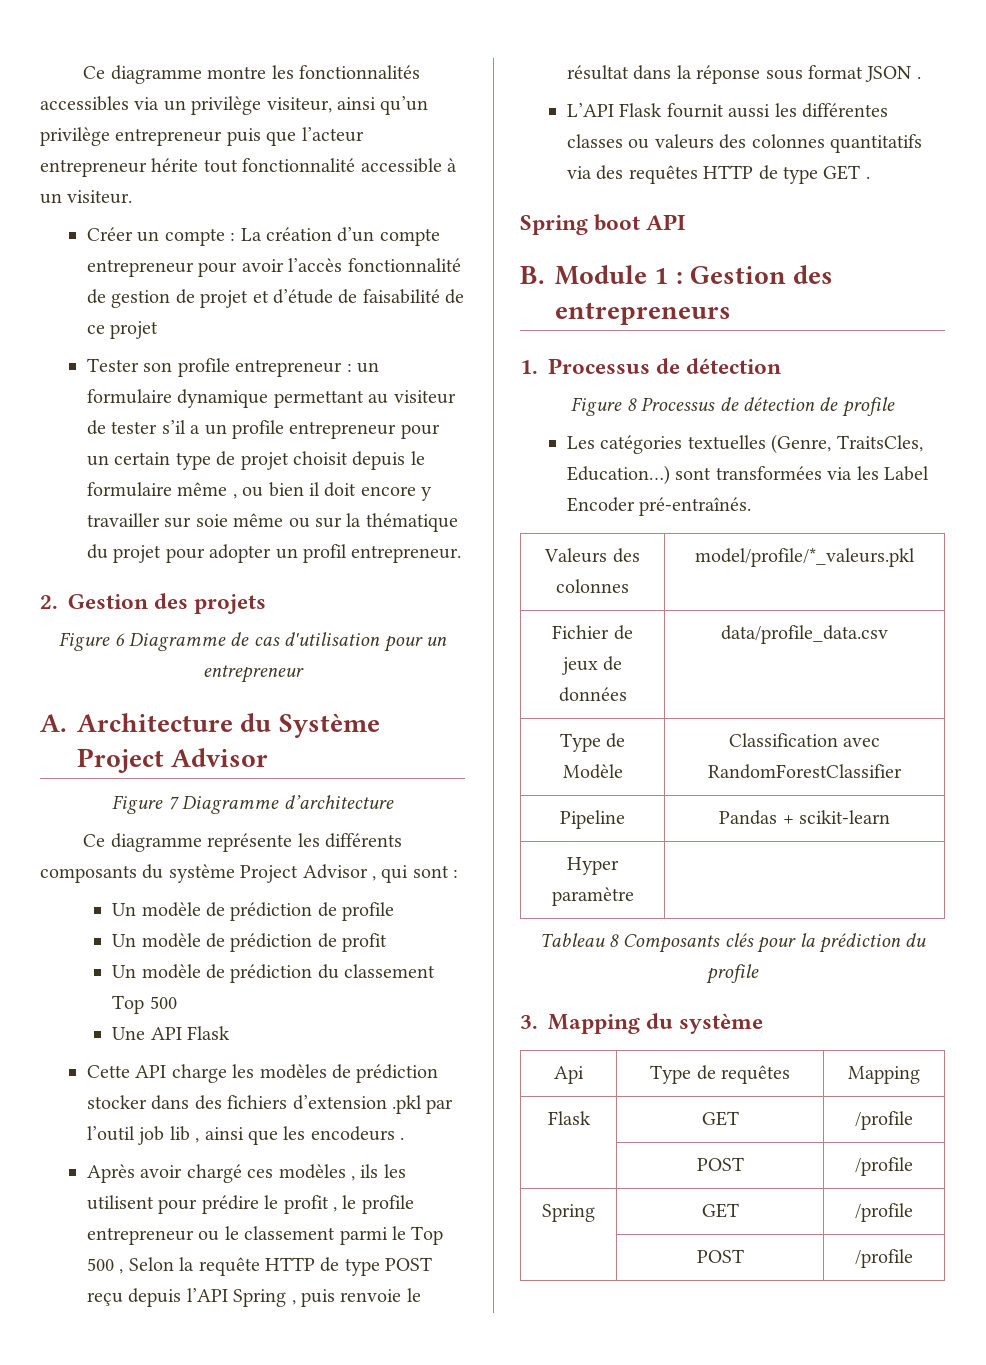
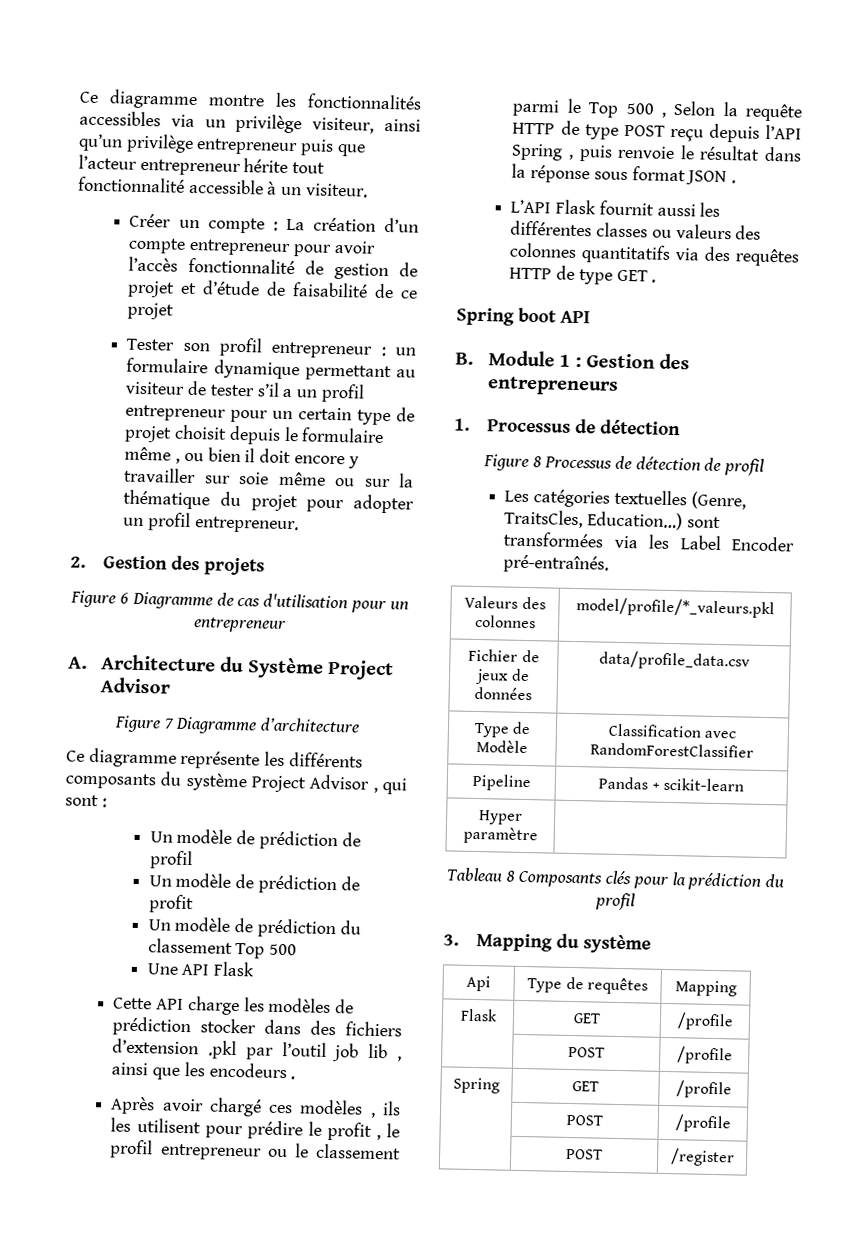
[177,358,230,377] profile -> [219,337,264,357] profil
[232,420,285,439] profile -> [320,383,365,403] profil
[342,902,395,921] profile -> [148,850,193,870] profil
[361,1195,414,1214] profile -> [109,1139,154,1159] profil
[841,397,895,417] profile -> [724,458,766,476] profil
[706,964,759,984] profile -> [594,892,636,911] profil
(913, 1258) none -> [566,1148,603,1160] [669,1148,735,1167] // | POST | /register

